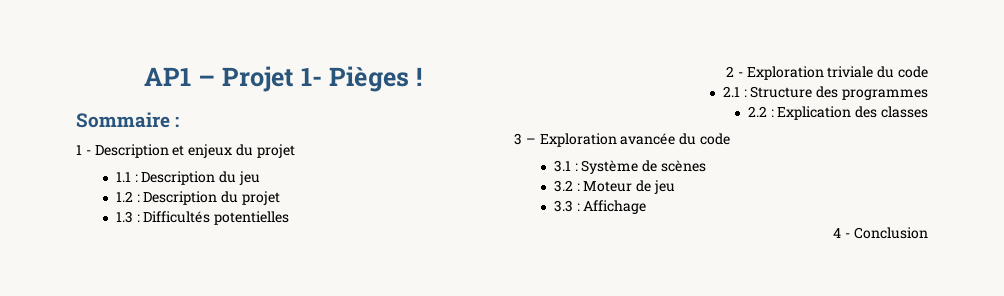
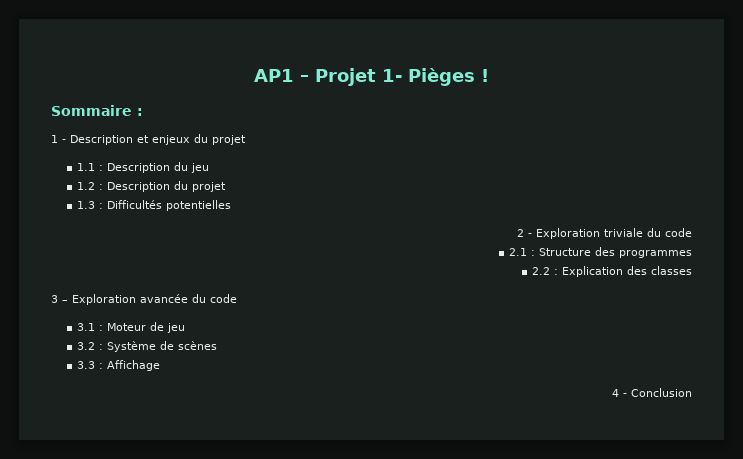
[581,160,706,174] [553,180,675,194] Système de scènes // 3.2 : Moteur de jeu -> [106,322,185,333] [76,341,217,352] Moteur de jeu // 3.2 : Système de scènes

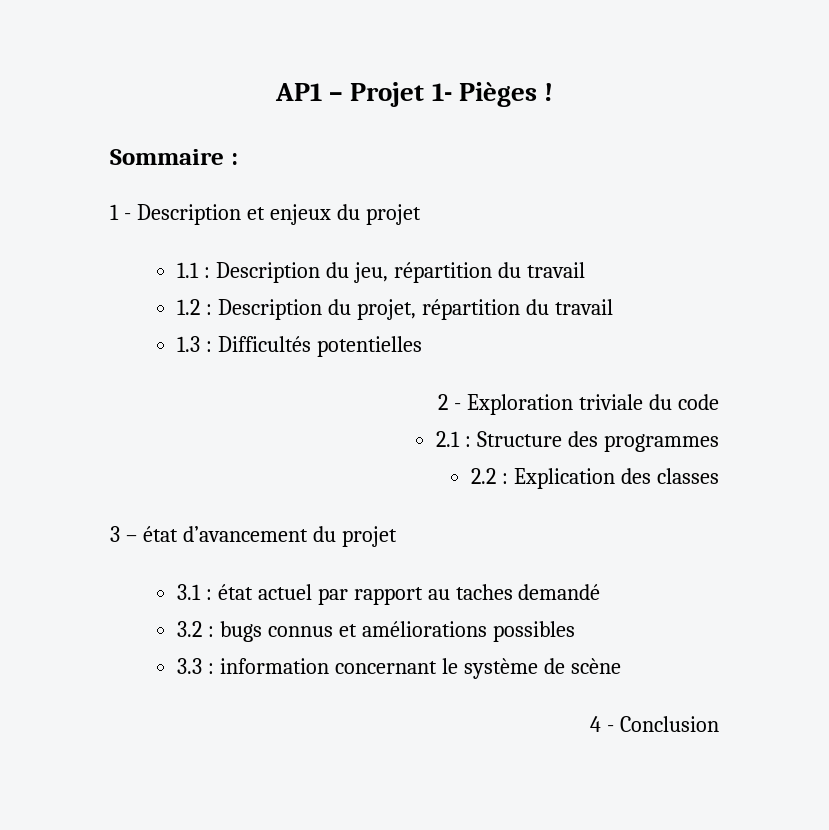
[190,163,209,173] jeu -> [353,262,585,283] jeu, répartition du travail
[191,182,226,192] projet -> [356,299,613,320] projet, répartition du travail
[72,294,237,305] [76,322,185,333] [76,341,217,352] [76,360,160,371] Exploration avancée du code // 3.1 : Moteur de jeu // 3.2 : Système de scènes // 3.3 : Affichage -> [142,526,397,547] [176,584,601,605] [176,621,575,642] [176,658,621,679] état d’avancement du projet // 3.1 : état actuel par rapport au taches demandé // 3.2 : bugs connus et améliorations possibles // 3.3 : information concernant le système de scène

